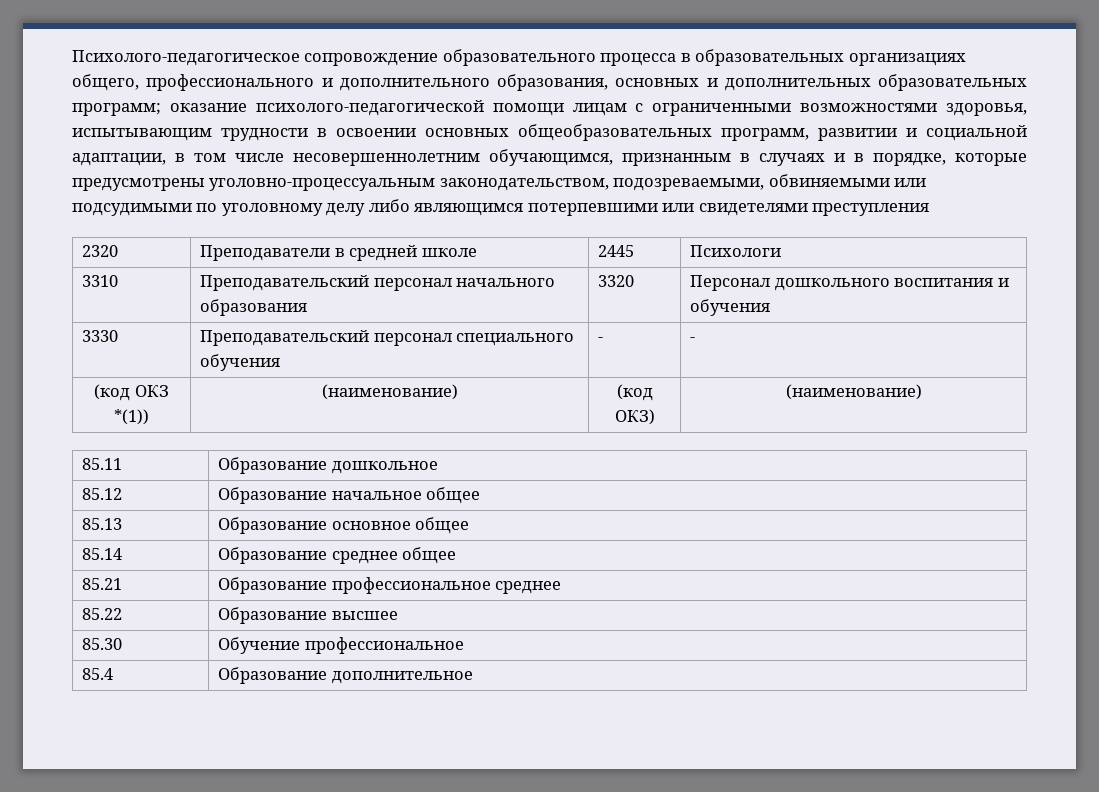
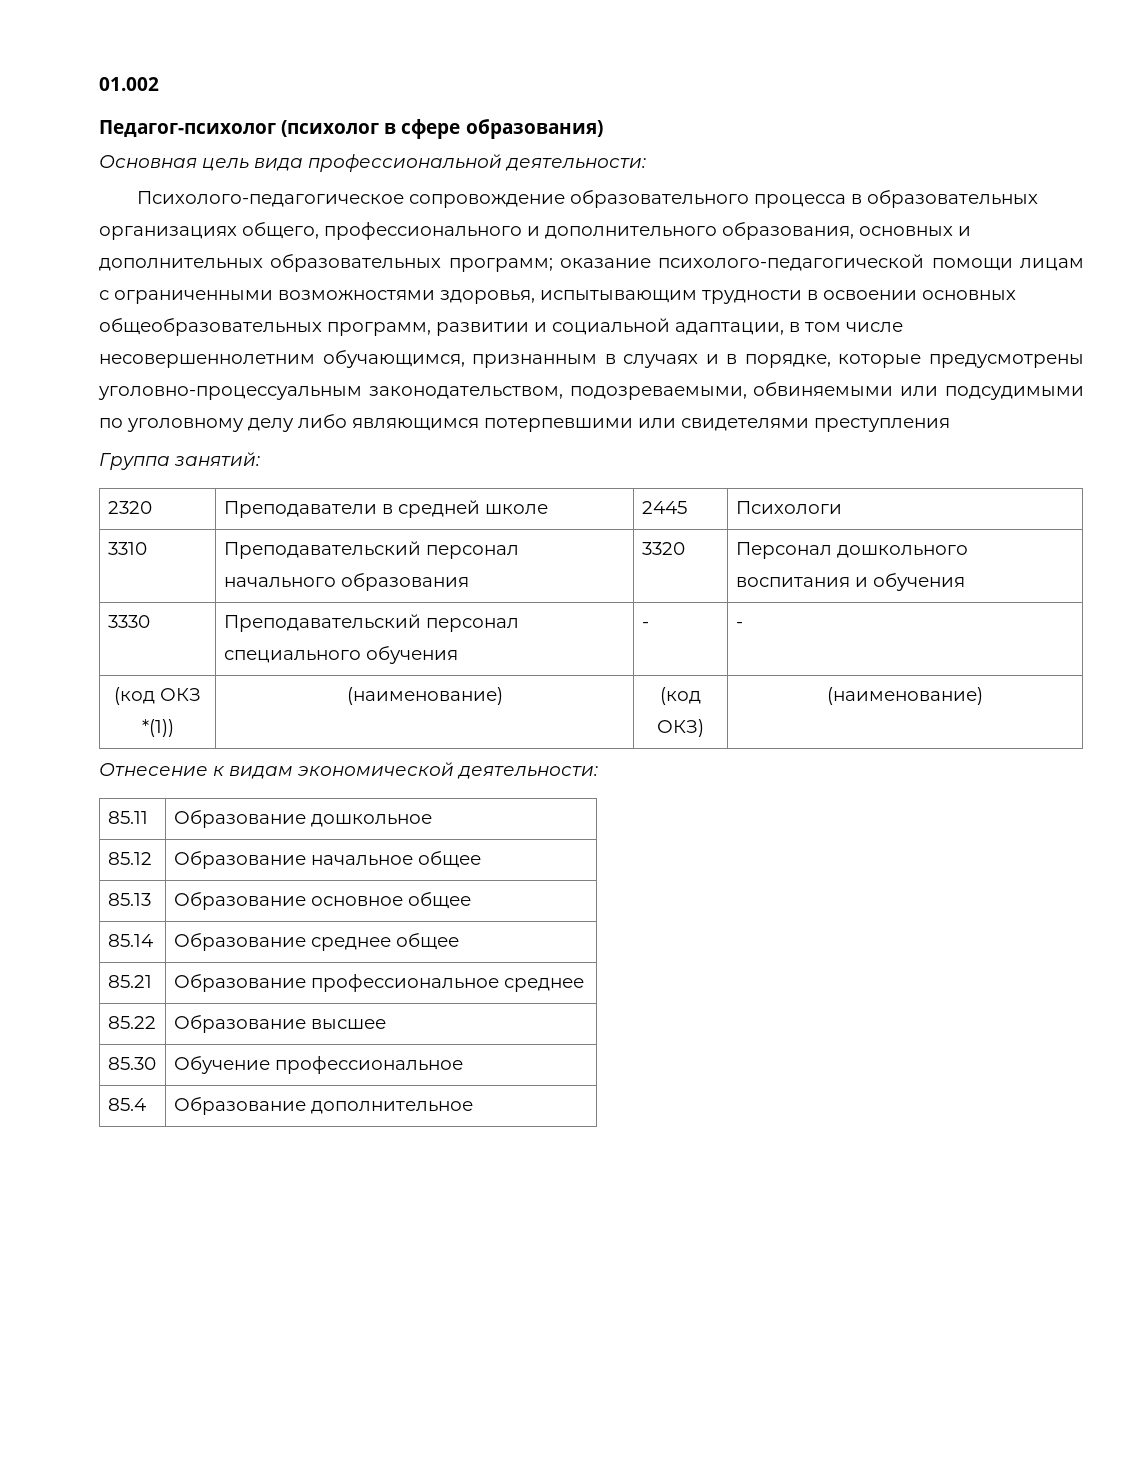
(72, 58) none -> [99,77,159,91] [99,119,603,139] [99,154,646,172] 01.002 // Педагог-психолог (психолог в сфере образования) // Основная цель вида профессиональной деятельности: //
(930, 209) none -> [99,452,260,470] // Группа занятий:
(922, 392) none -> [99,762,598,779] // Отнесение к видам экономической деятельности:

